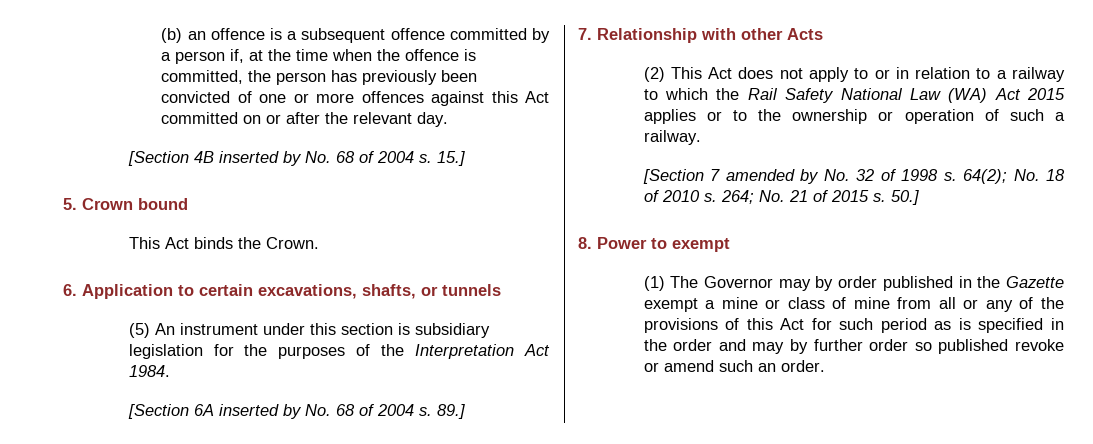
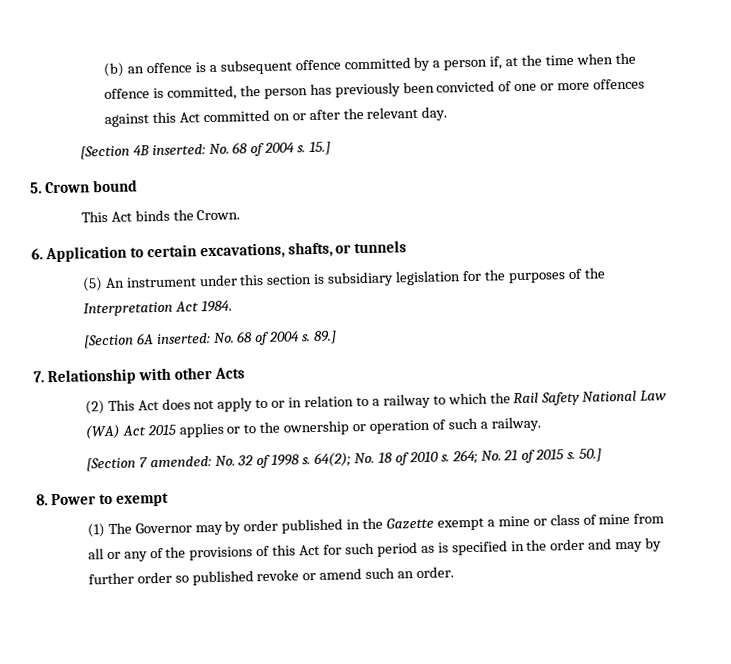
[218,151,302,166] inserted by -> [151,144,206,156] inserted:
[218,404,302,419] inserted by -> [156,333,211,345] inserted:
[725,169,820,184] amended by -> [149,456,212,468] amended:

